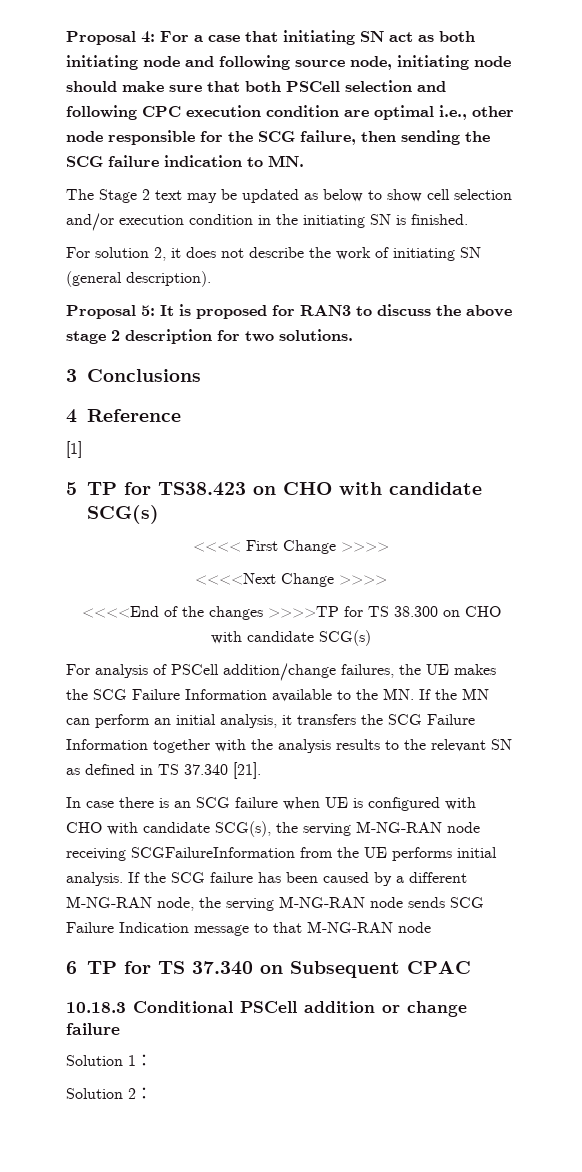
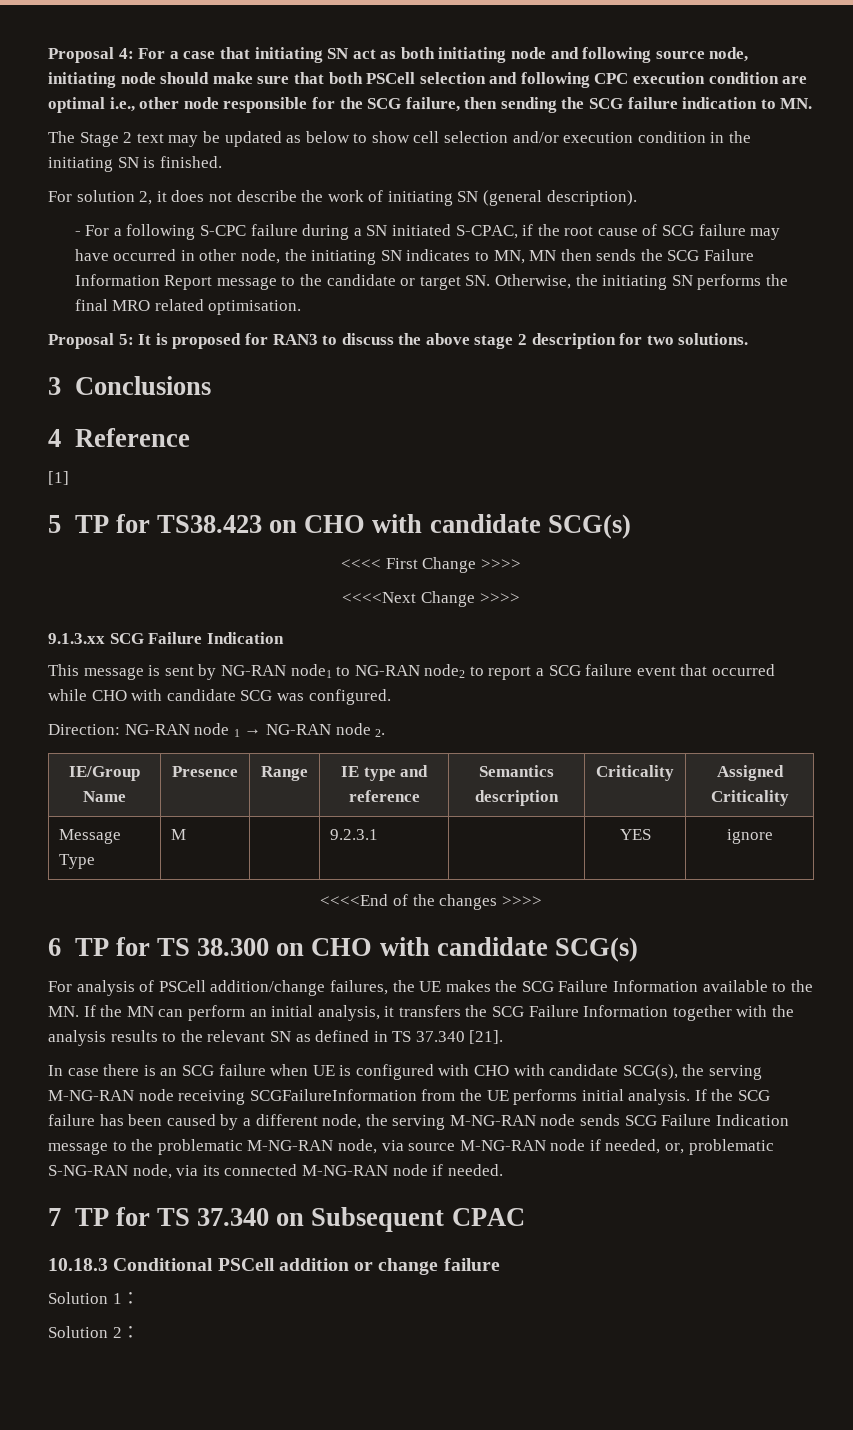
(211, 279) none -> [74,224,781,240] [74,249,755,265] [74,274,788,290] [74,299,302,315] // - For a following S-CPC failure during a SN initiated S-CPAC, if the root cause of SCG failure may have occurred in other node, the initiating SN indicates to MN, MN then sends the SCG Failure Information Report message to the candidate or target SN. Otherwise, the initiating SN performs the final MRO related optimisation.
(387, 580) none -> [48,632,284,644] [48,664,776,680] [48,689,391,705] [48,723,386,737] [69,766,140,781] [83,791,126,802] [172,766,238,777] [261,766,308,781] [340,765,429,781] [348,790,420,802] [479,765,554,777] [475,790,559,806] [596,765,674,781] [716,765,784,781] [710,790,789,806] [59,829,122,844] [59,854,96,869] [171,829,187,840] [330,829,379,840] [619,829,651,840] [726,829,773,844] // 9.1.3.xx SCG Failure Indication // This message is sent by NG-RAN node1 to NG-RAN node2 to report a SCG failure event that occurred while CHO with candidate SCG was configured. // Direction: NG-RAN node 1 → NG-RAN node 2. // IE/Group Name | Presence | Range | IE type and reference | Semantics description | Criticality | Assigned Criticality // Message Type | M | | 9.2.3.1 | | YES | ignore
[267,606,339,618] >>>>TP -> [501,896,542,906] [48,938,109,956] >>>> // 6 TP
[66,896,152,908] M-NG-RAN -> (318, 1120) none
[273,921,431,933] [66,961,77,974] that M-NG-RAN node // 6 -> [131,1139,774,1155] [48,1164,503,1179] [48,1208,61,1226] the problematic M-NG-RAN node, via source M-NG-RAN node if needed, or, problematic S-NG-RAN node, via its connected M-NG-RAN node if needed. // 7

